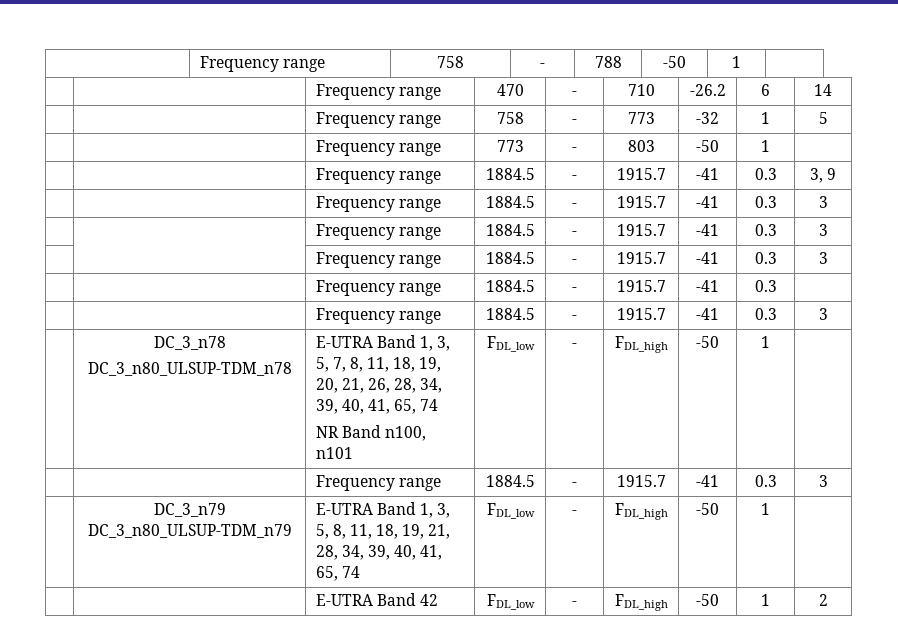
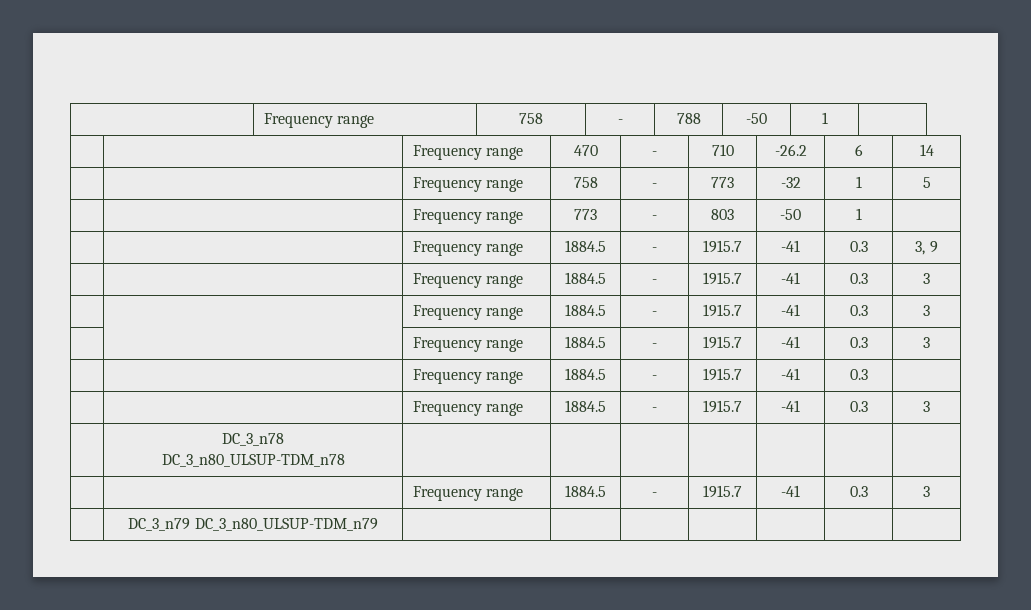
[315,335,451,351] [315,357,442,372] [315,378,443,393] [315,399,439,414] [315,425,426,441] [315,447,353,459] [486,336,535,352] [572,343,577,348] [614,336,668,353] [696,336,719,348] [761,336,770,348] E-UTRA Band 1, 3, 5, 7, 8, 11, 18, 19, 20, 21, 26, 28, 34, 39, 40, 41, 65, 74 // NR Band n100, n101 | FDL_low | - | FDL_high | -50 | 1 -> (345, 460) | | | | |
[315,502,451,518] [315,524,451,539] [315,545,443,560] [315,566,360,581] [486,503,535,519] [572,510,577,515] [614,503,668,520] [696,503,719,515] [761,503,770,515] [315,593,438,606] [486,594,535,610] [572,601,577,606] [614,594,668,611] [696,594,719,606] [761,594,770,606] [818,594,828,606] E-UTRA Band 1, 3, 5, 8, 11, 18, 19, 21, 28, 34, 39, 40, 41, 65, 74 | FDL_low | - | FDL_high | -50 | 1 | // | | E-UTRA Band 42 | FDL_low | - | FDL_high | -50 | 1 | 2 -> (378, 524) | | | | | |

